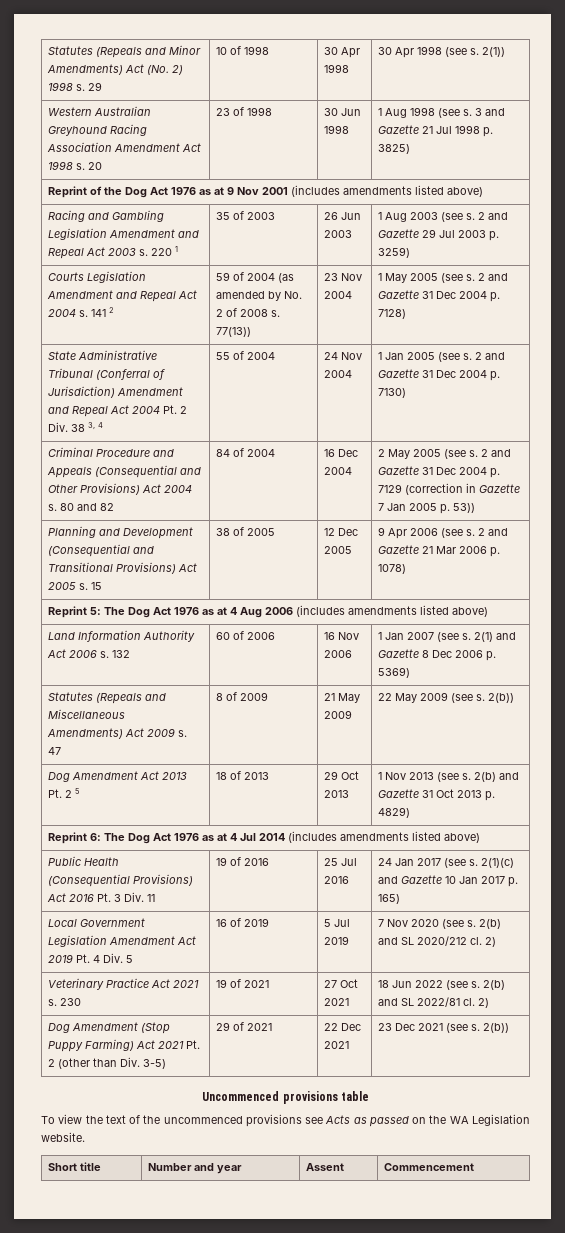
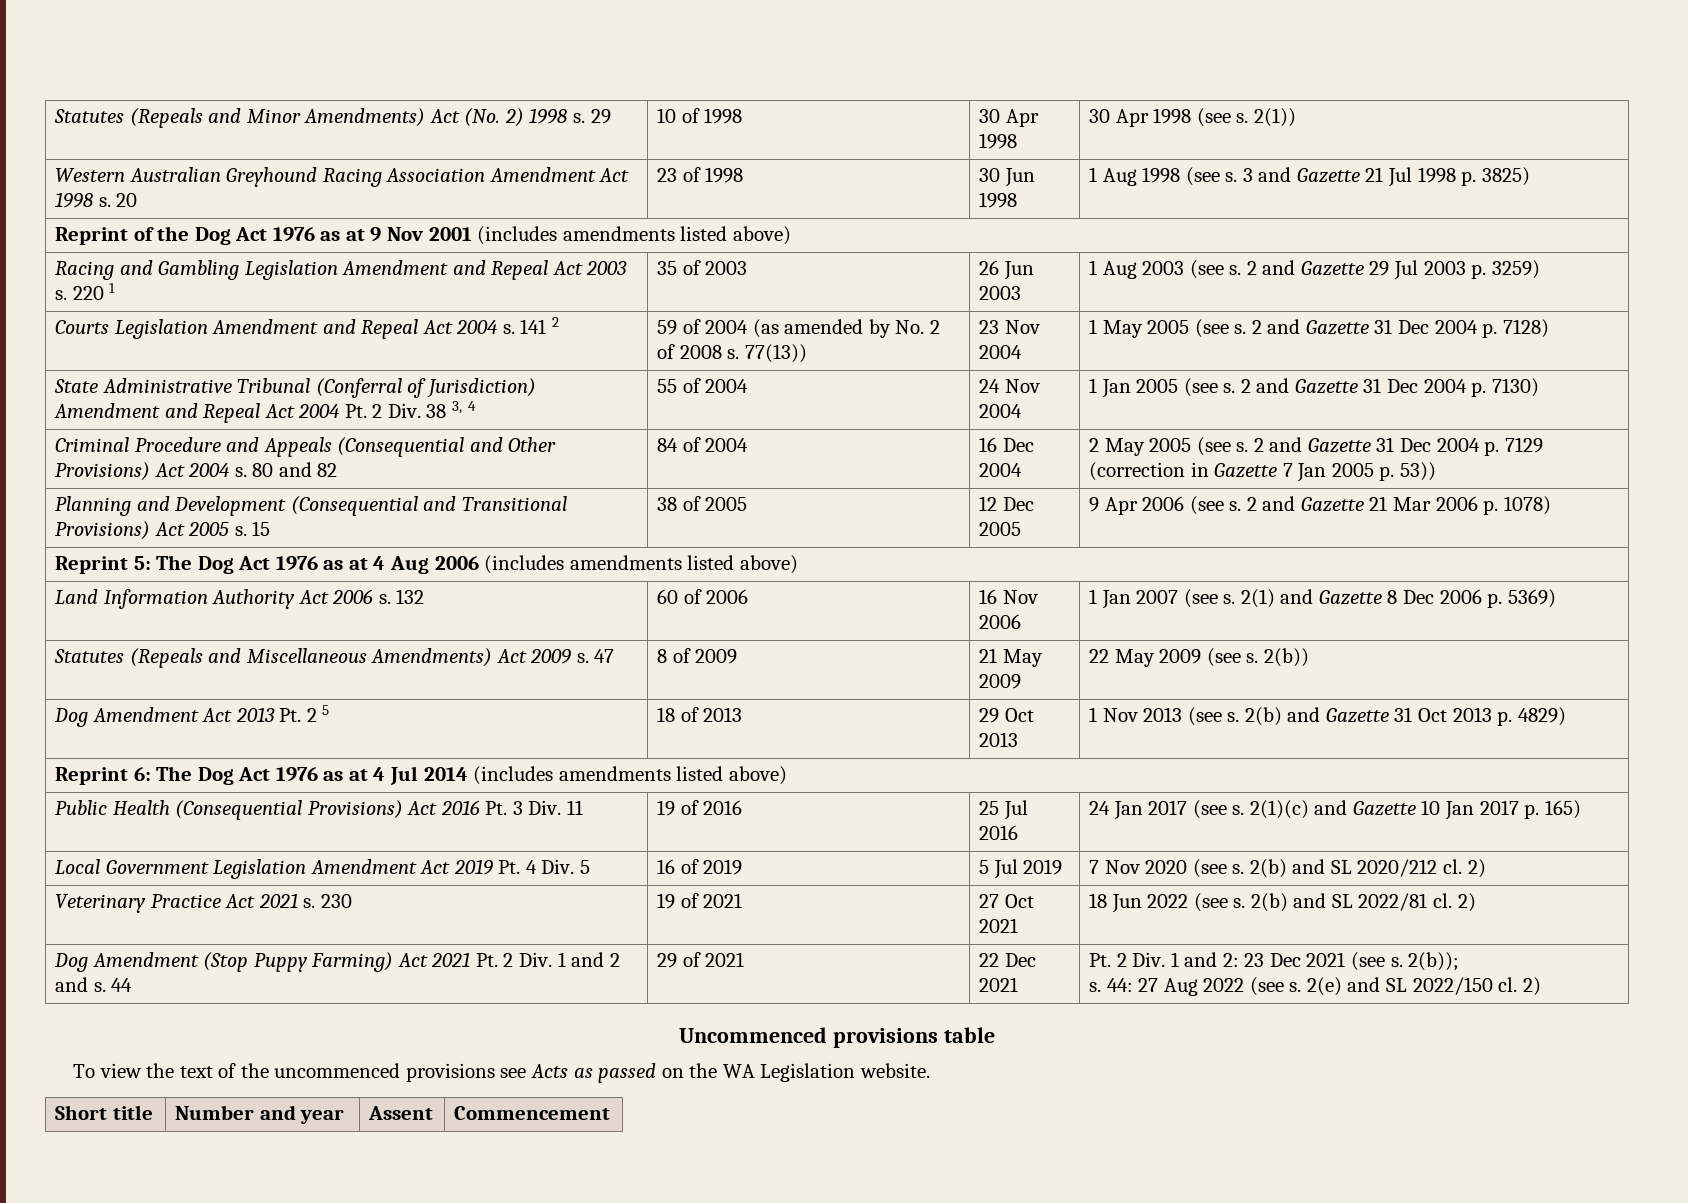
[58,1057,167,1069] (other than Div. 3-5) -> [519,952,620,967] [55,977,133,992] Div. 1 and 2 and s. 44
(350, 1045) none -> [1089,952,1239,967] Pt. 2 Div. 1 and 2:
[483,1023,510,1033] 2(b)) -> [1408,952,1460,971] [1089,977,1541,996] 2(b)); // s. 44: 27 Aug 2022 (see s. 2(e) and SL 2022/150 cl. 2)

